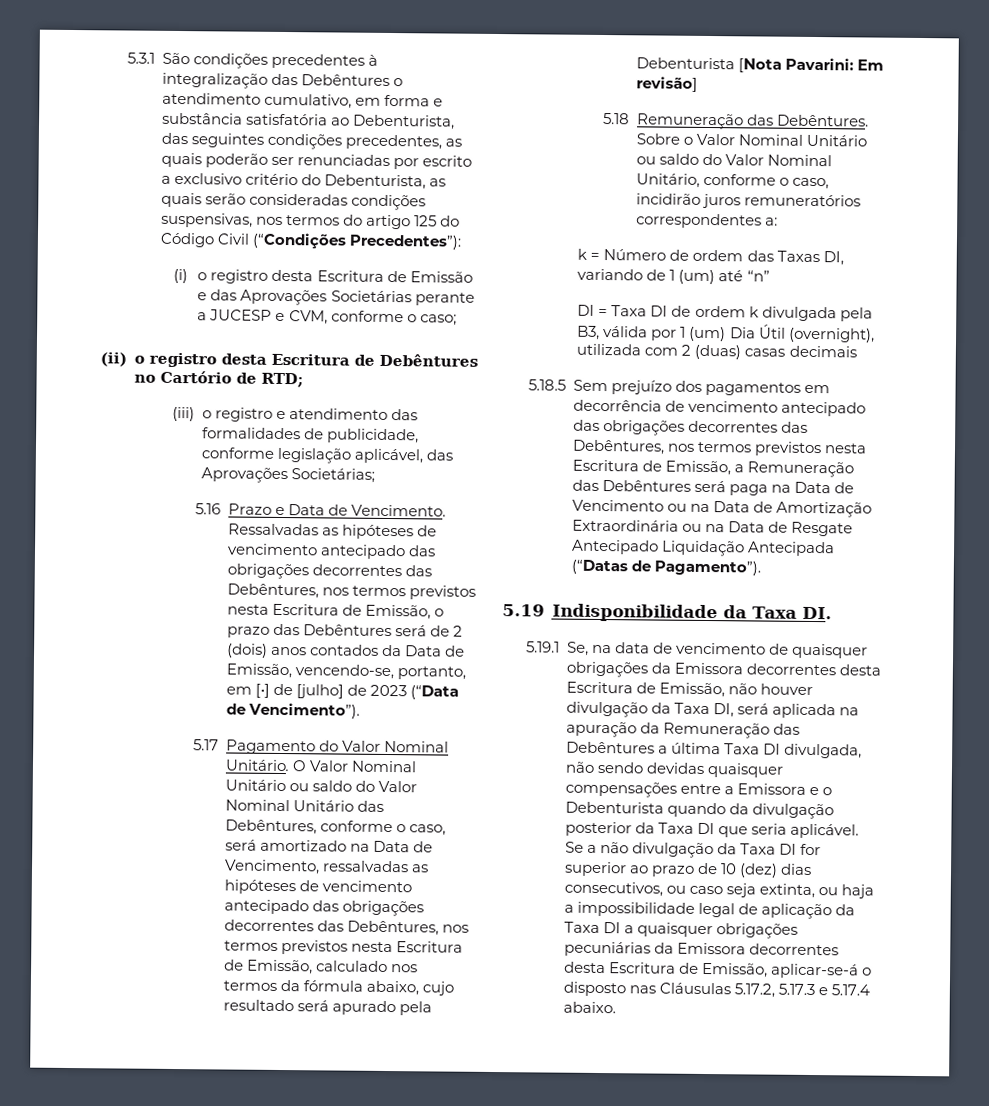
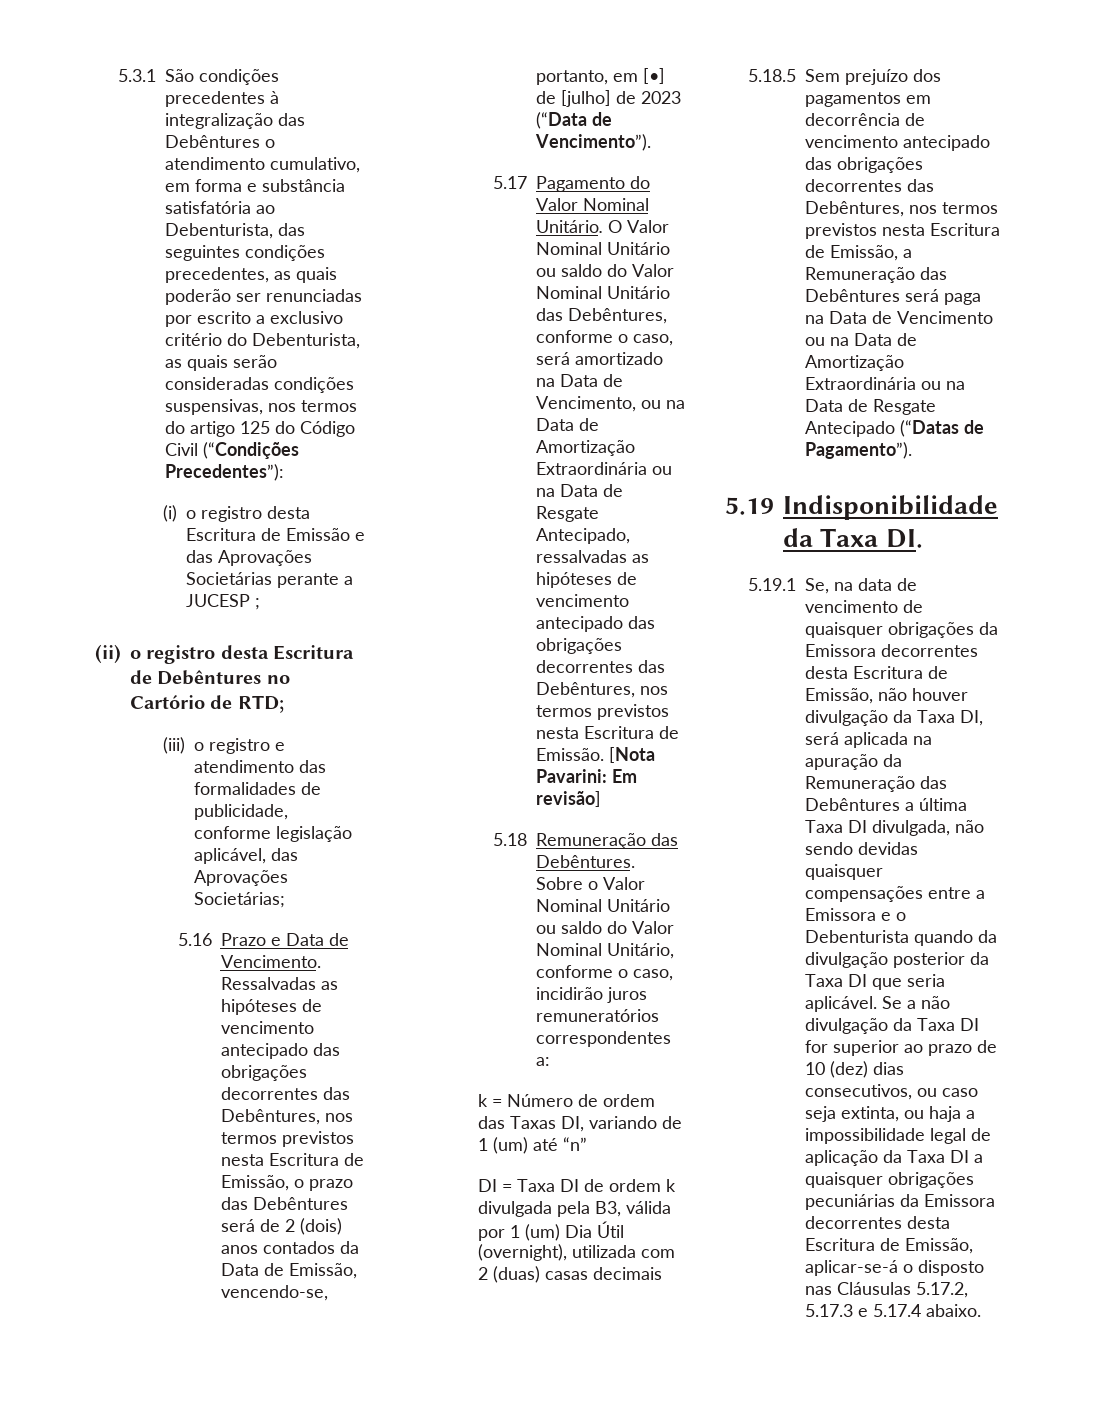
[275,310,457,326] e CVM, conforme o caso; -> [255,598,261,610] ;
(320, 867) none -> [640,400,685,409] [535,418,599,431] [535,440,635,456] [535,462,672,475] [535,484,623,497] [535,506,599,522] [535,528,630,544] ou na Data de Amortização Extraordinária ou na Data de Resgate Antecipado,
[246,959,419,975] [222,979,455,996] [222,999,433,1016] [635,57,735,70] Emissão, calculado nos termos da fórmula abaixo, cujo resultado será apurado pela Debenturista -> [535,748,604,761] Emissão.
[660,540,835,557] Liquidação Antecipada -> (895, 429) none

